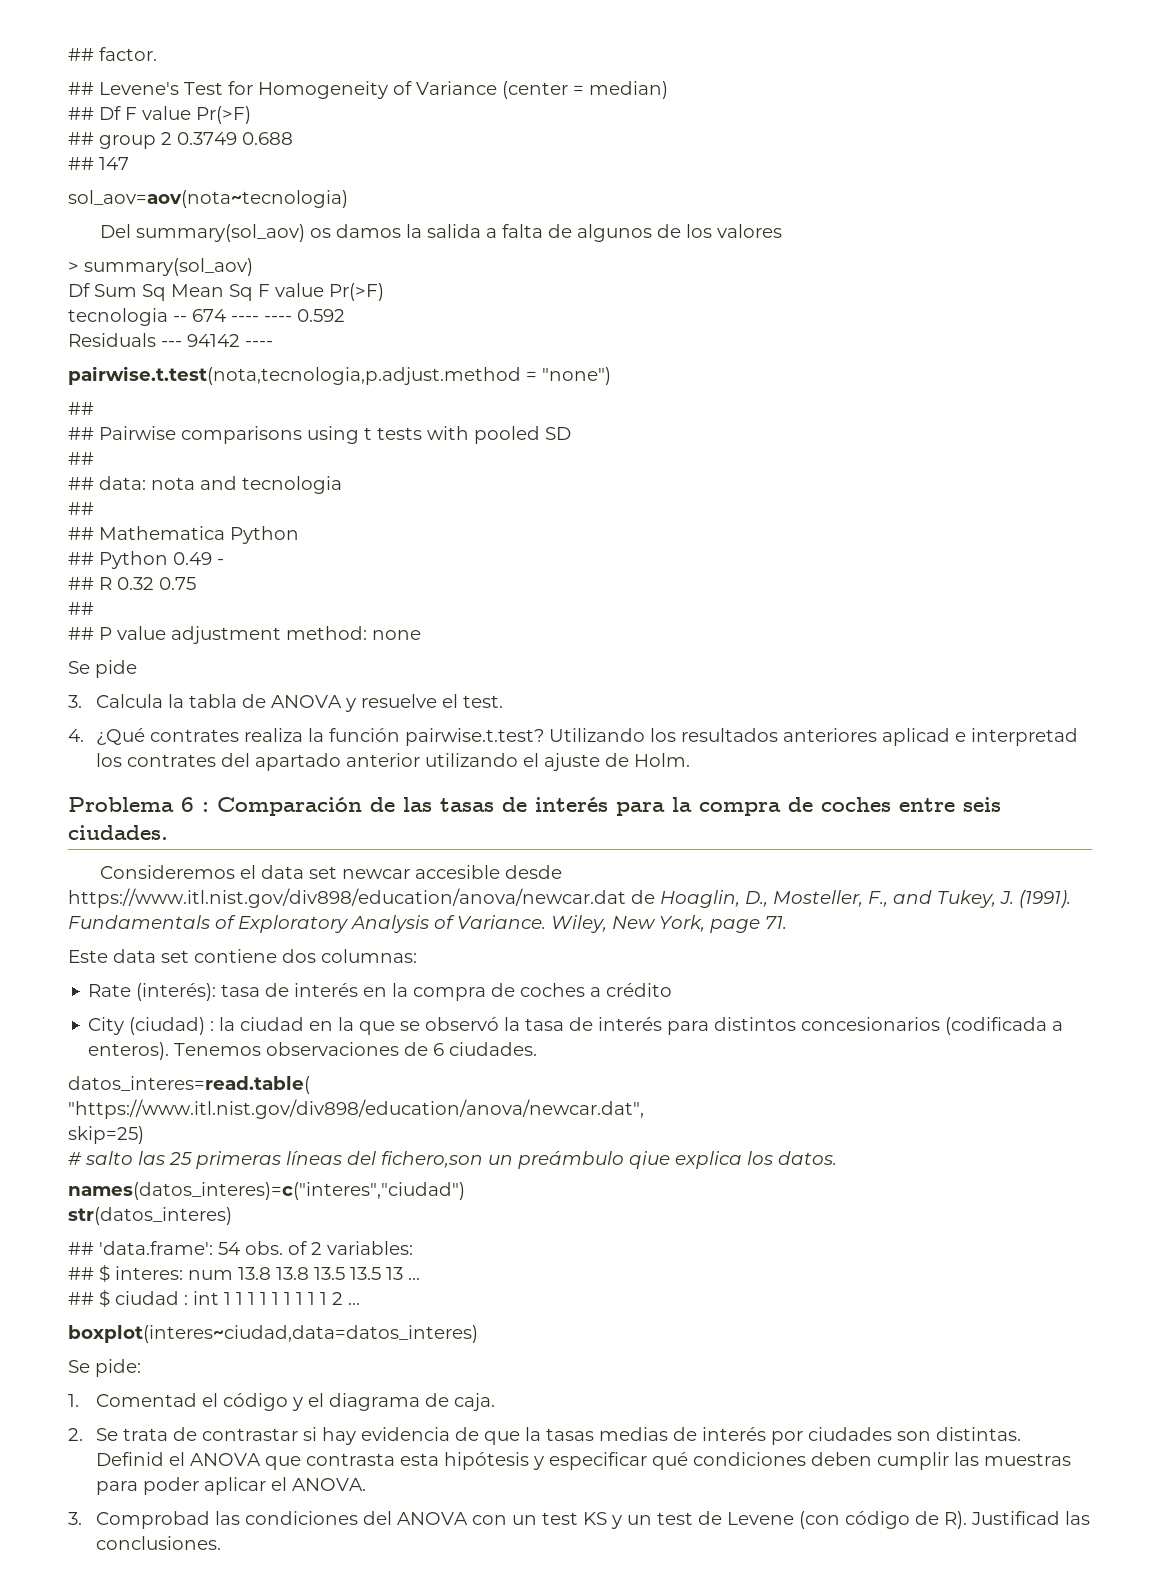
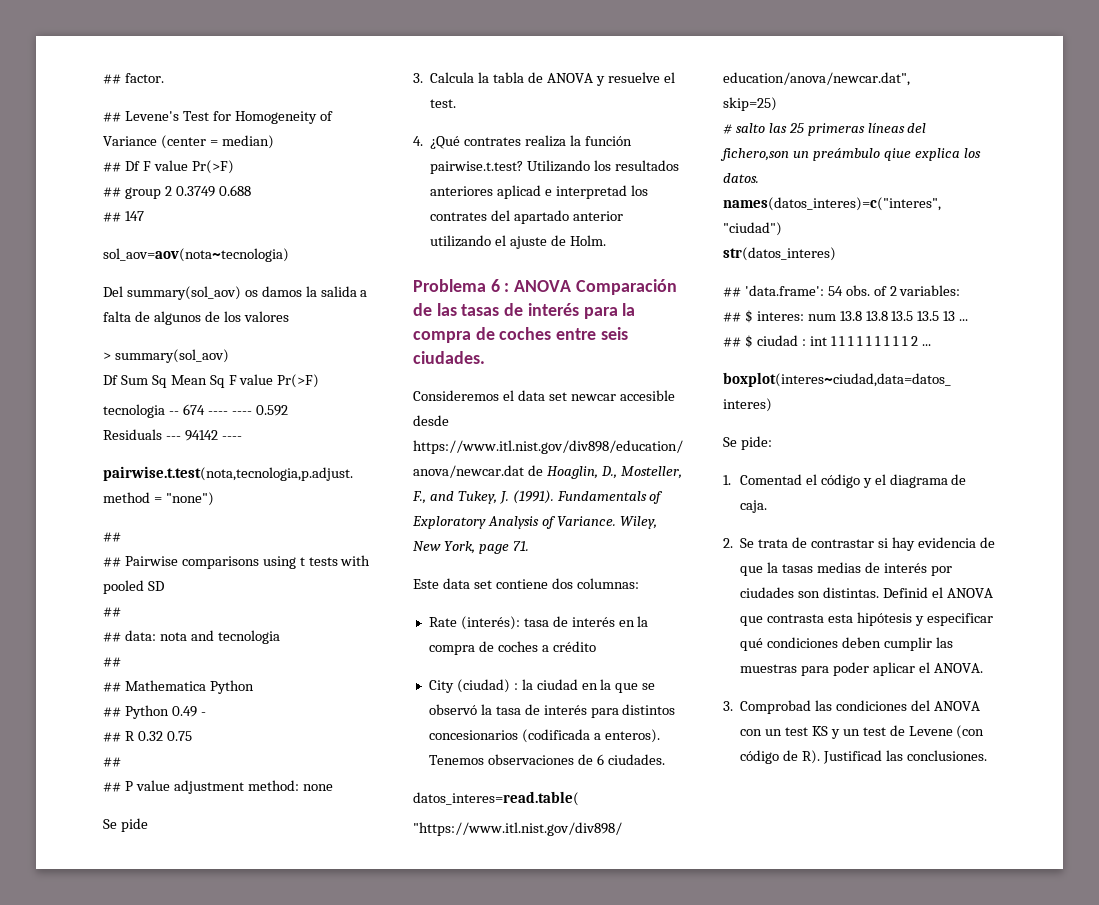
(209, 807) none -> [514,280,572,292] ANOVA

